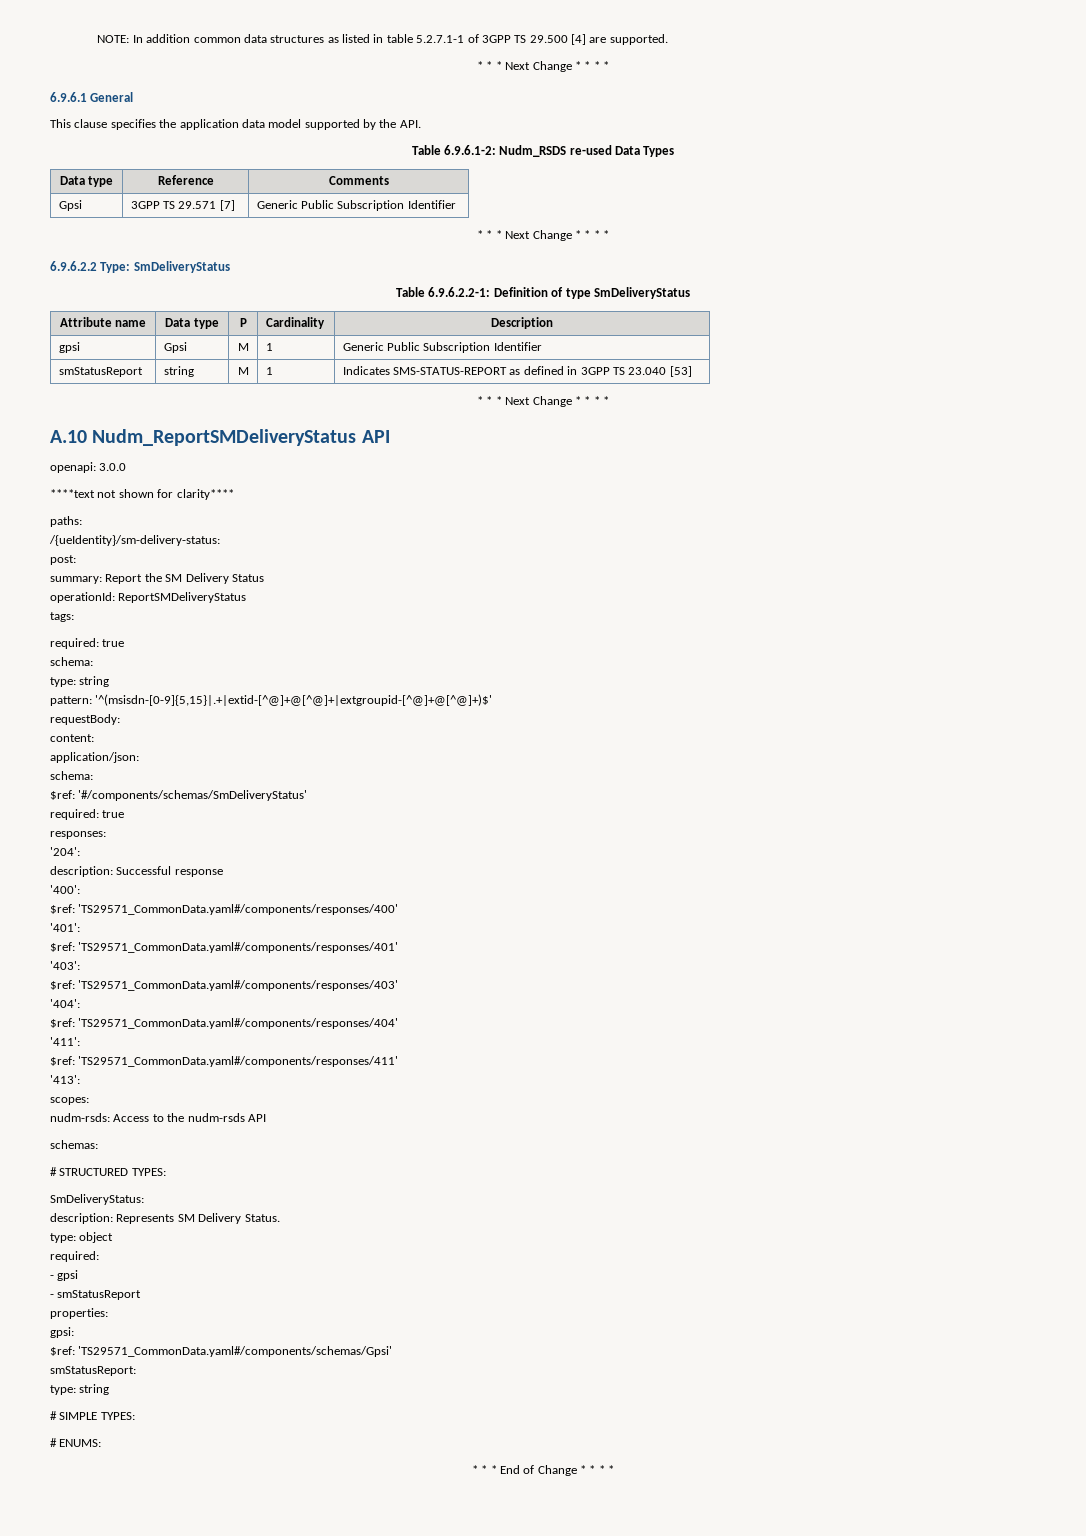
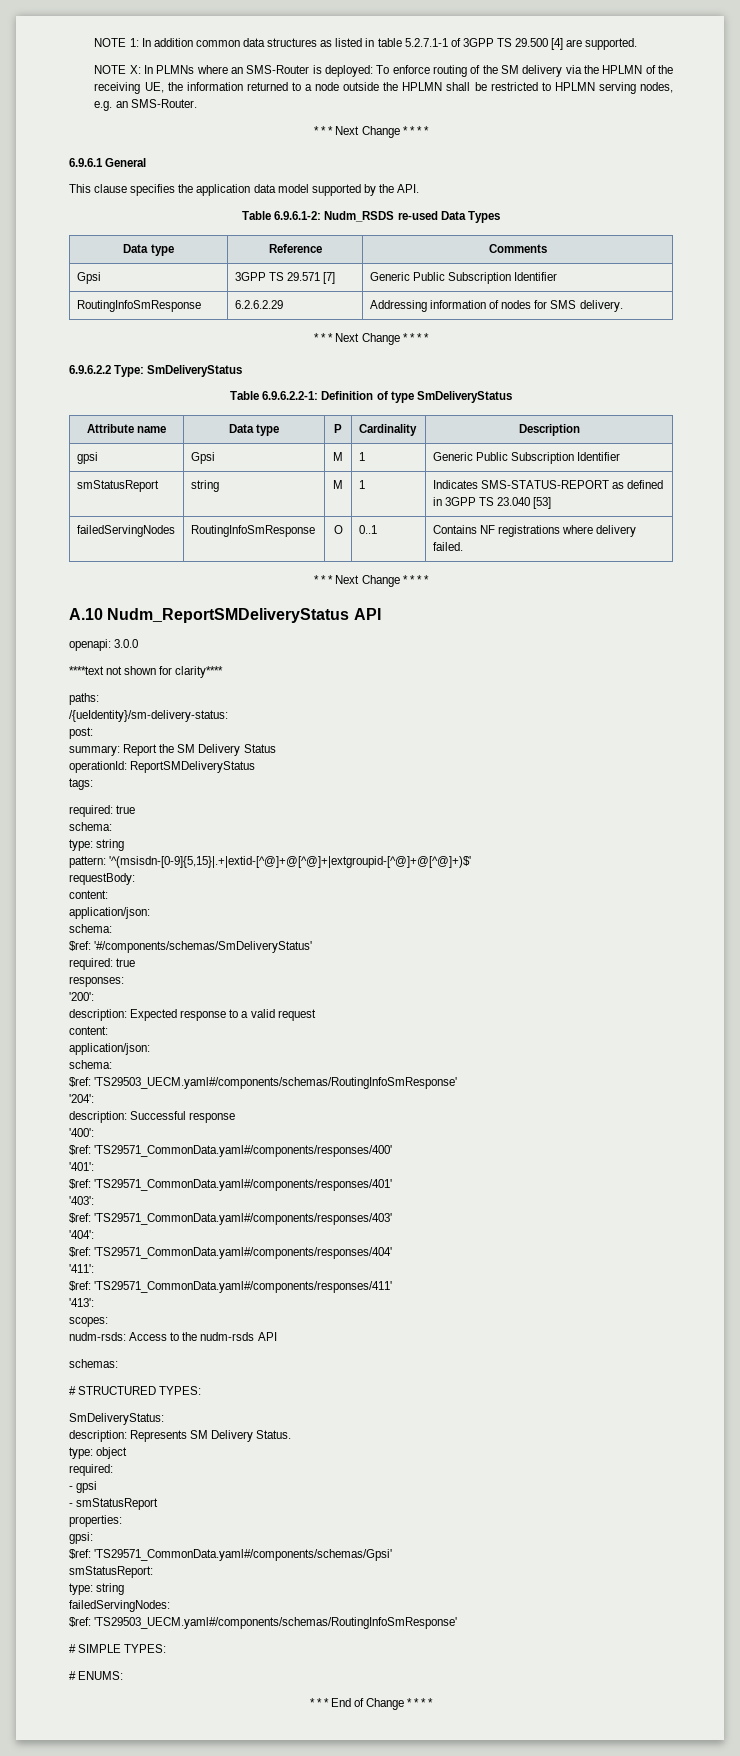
[97,35,130,43] NOTE: -> [94,38,139,47] NOTE 1:
(668, 39) none -> [94,65,674,77] [94,82,673,94] [94,99,197,111] // NOTE X: In PLMNs where an SMS-Router is deployed: To enforce routing of the SM delivery via the HPLMN of the receiving UE, the information returned to a node outside the HPLMN shall be restricted to HPLMN serving nodes, e.g. an SMS-Router.
(456, 204) none -> [76,300,201,312] [234,300,283,309] [369,300,623,312] // RoutingInfoSmResponse | 6.2.6.2.29 | Addressing information of nodes for SMS delivery.
(692, 371) none -> [76,525,175,537] [190,525,315,537] [333,525,343,534] [358,525,377,534] [432,525,637,537] [432,542,463,551] // failedServingNodes | RoutingInfoSmResponse | O | 0..1 | Contains NF registrations where delivery failed.
(106, 835) none -> [69,992,94,1001] [69,1009,316,1021] [69,1026,108,1035] [69,1043,150,1055] [69,1060,112,1069] [69,1077,458,1089] // '200': // description: Expected response to a valid request // content: // application/json: // schema: // $ref: 'TS29503_UECM.yaml#/components/schemas/RoutingInfoSmResponse'
(110, 1389) none -> [69,1600,170,1612] [69,1617,458,1629] // failedServingNodes: // $ref: 'TS29503_UECM.yaml#/components/schemas/RoutingInfoSmResponse'

